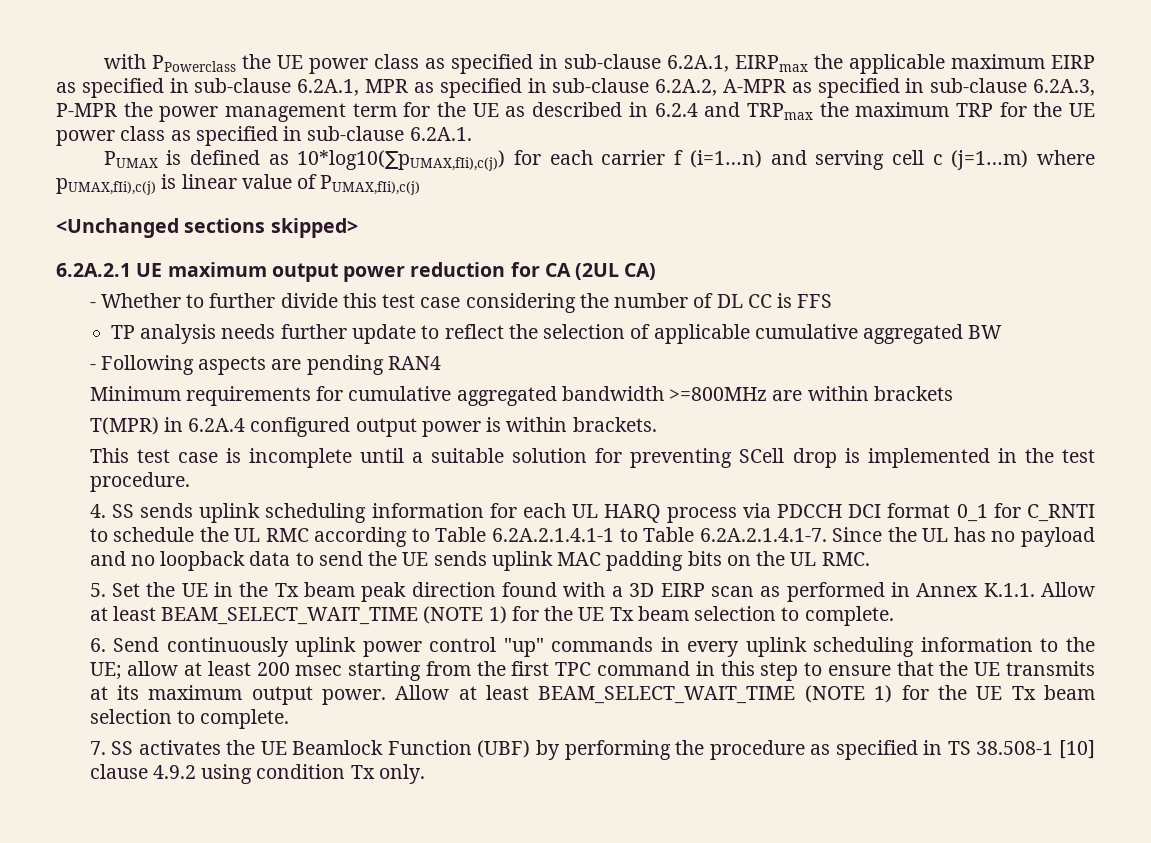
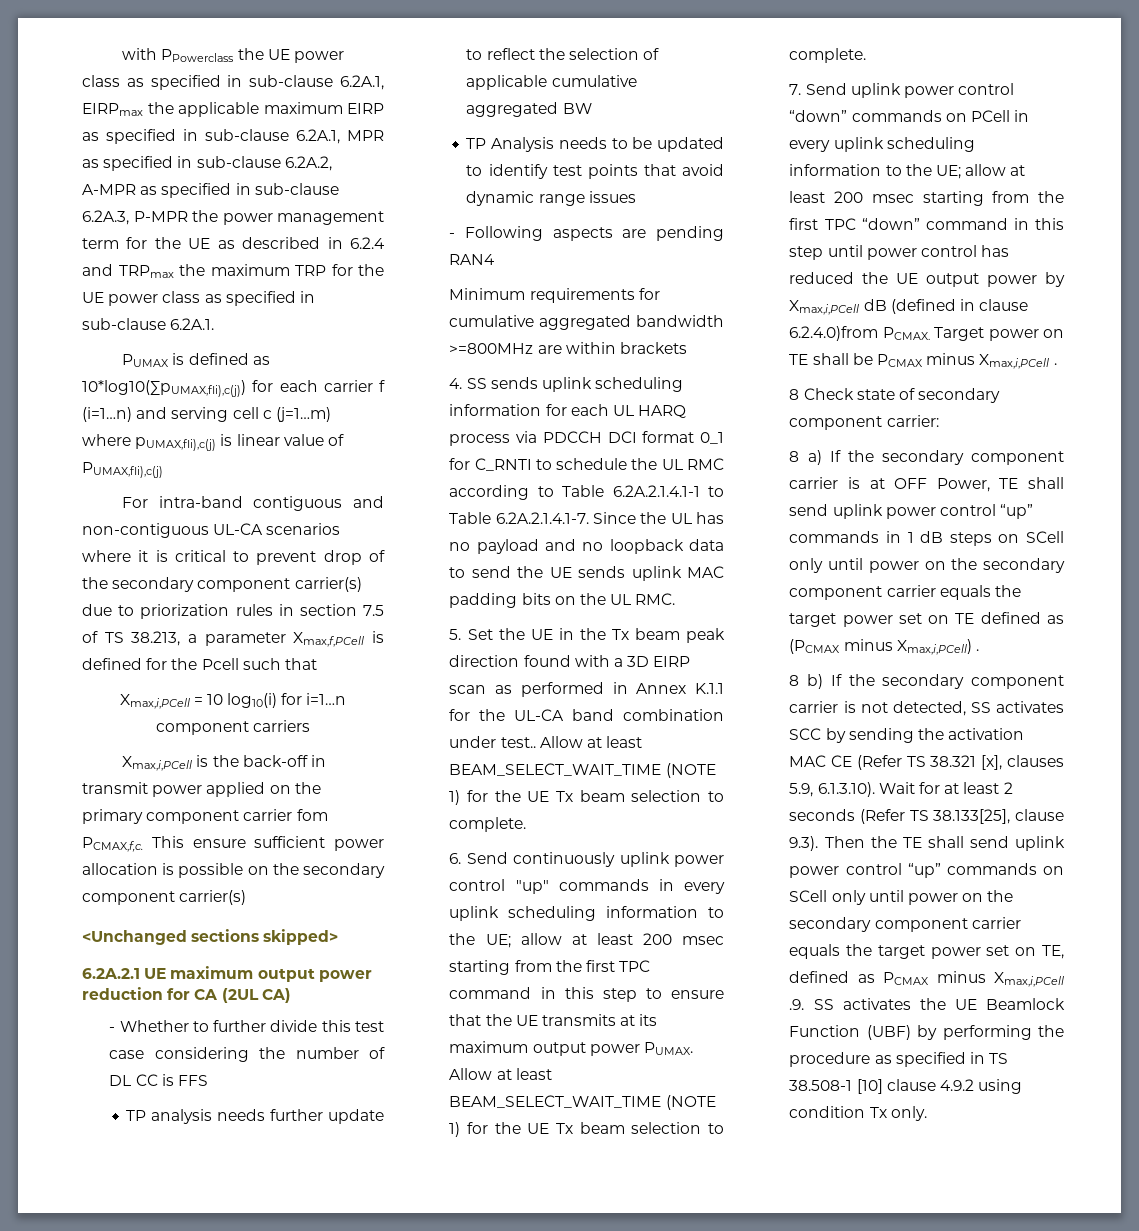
(421, 185) none -> [122,496,384,511] [82,523,341,538] [82,550,385,565] [82,577,362,592] [82,604,384,619] [82,631,384,647] [82,658,317,670] [119,693,347,709] [155,720,311,735] [122,755,327,771] [82,782,321,797] [82,809,328,824] [82,836,384,852] [82,863,385,878] [82,890,247,905] // For intra-band contiguous and non-contiguous UL-CA scenarios where it is critical to prevent drop of the secondary component carrier(s) due to priorization rules in section 7.5 of TS 38.213, a parameter Xmax,f,PCell is defined for the Pcell such that // Xmax,i,PCell = 10 log10(i) for i=1…n component carriers // Xmax,i,PCell is the back-off in transmit power applied on the primary component carrier fom PCMAX,f,c. This ensure sufficient power allocation is possible on the secondary component carrier(s)
(1003, 332) none -> [466,137,724,152] [466,164,724,179] [466,191,636,206] // TP Analysis needs to be updated to identify test points that avoid dynamic range issues
[89,417,657,437] [89,448,1096,468] [89,472,190,492] // T(MPR) in 6.2A.4 configured output power is within brackets. // This test case is incomplete until a suitable solution for preventing SCell drop is implemented in the test procedure. -> (687, 348) none
[983,583,1035,597] K.1.1. -> [695,683,724,694] [449,709,724,721] [449,736,536,748] K.1.1 for the UL-CA band combination under test..
[321,689,386,705] power. -> [589,1042,693,1056] power PUMAX.
(106, 748) none -> [805,83,1015,98] [789,110,1030,122] [789,137,975,152] [789,164,1026,179] [789,191,1064,206] [789,218,1064,230] [789,245,1010,260] [789,272,1065,287] [789,299,1029,315] [789,326,1064,341] [789,353,1057,369] [789,388,1001,403] [789,415,939,430] [789,450,1064,465] [789,477,1064,492] [789,504,1034,519] [789,531,1064,546] [789,558,1065,573] [789,585,1021,600] [789,612,1064,627] [789,639,979,655] [789,674,1064,689] [789,701,1064,716] [789,728,1025,743] [789,755,1064,770] [789,782,1013,797] [789,809,1064,824] [789,836,1065,851] [789,863,1064,878] [789,890,1014,905] [789,917,1021,932] [789,944,1064,959] [789,971,1064,987] [789,999,805,1010] Send uplink power control “down” commands on PCell in every uplink scheduling information to the UE; allow at least 200 msec starting from the first TPC “down” command in this step until power control has reduced the UE output power by Xmax,i,PCell dB (defined in clause 6.2.4.0)from PCMAX. Target power on TE shall be PCMAX minus Xmax,i,PCell . // 8 Check state of secondary component carrier: // 8 a) If the secondary component carrier is at OFF Power, TE shall send uplink power control “up” commands in 1 dB steps on SCell only until power on the secondary component carrier equals the target power set on TE defined as (PCMAX minus Xmax,i,PCell) . // 8 b) If the secondary component carrier is not detected, SS activates SCC by sending the activation MAC CE (Refer TS 38.321 [x], clauses 5.9, 6.1.3.10). Wait for at least 2 seconds (Refer TS 38.133[25], clause 9.3). Then the TE shall send uplink power control “up” commands on SCell only until power on the secondary component carrier equals the target power set on TE, defined as PCMAX minus Xmax,i,PCell .9.

